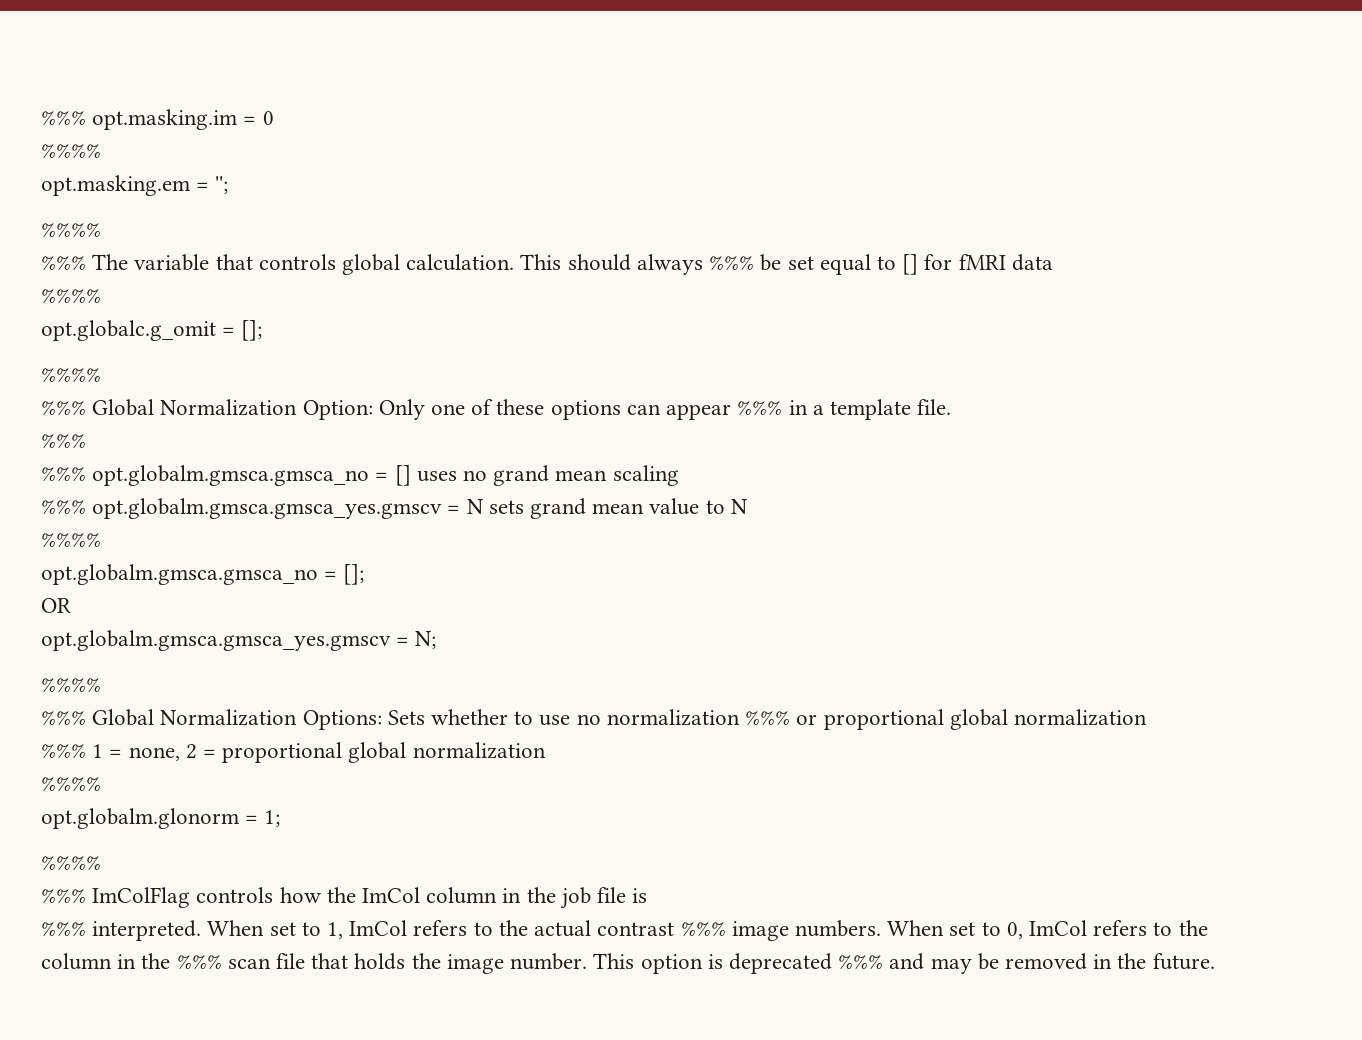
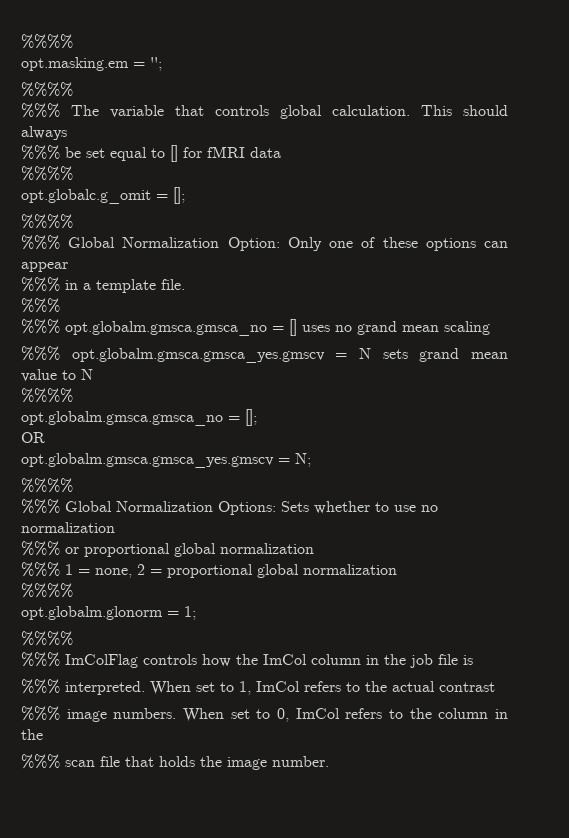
[41,109,274,130] %%% opt.masking.im = 0 // -> (21, 41) none
(703, 264) none -> (67, 133) //
(732, 412) none -> (68, 267) //
(740, 717) none -> (115, 527) //
(675, 929) none -> (495, 687) //
(171, 961) none -> (43, 734) //
[593,953,1215,974] This option is deprecated %%% and may be removed in the future. -> (329, 761) none

